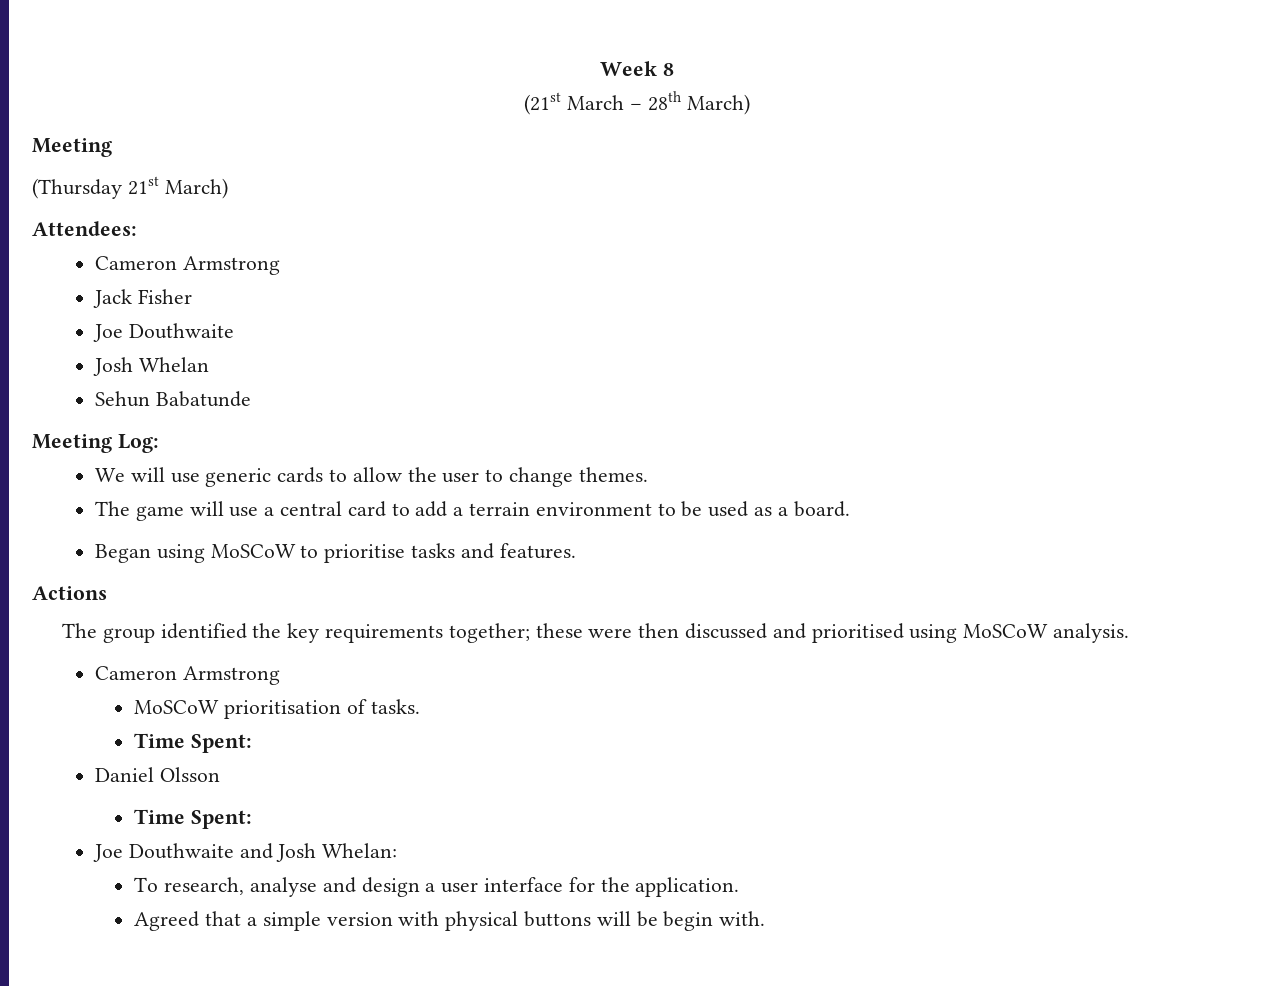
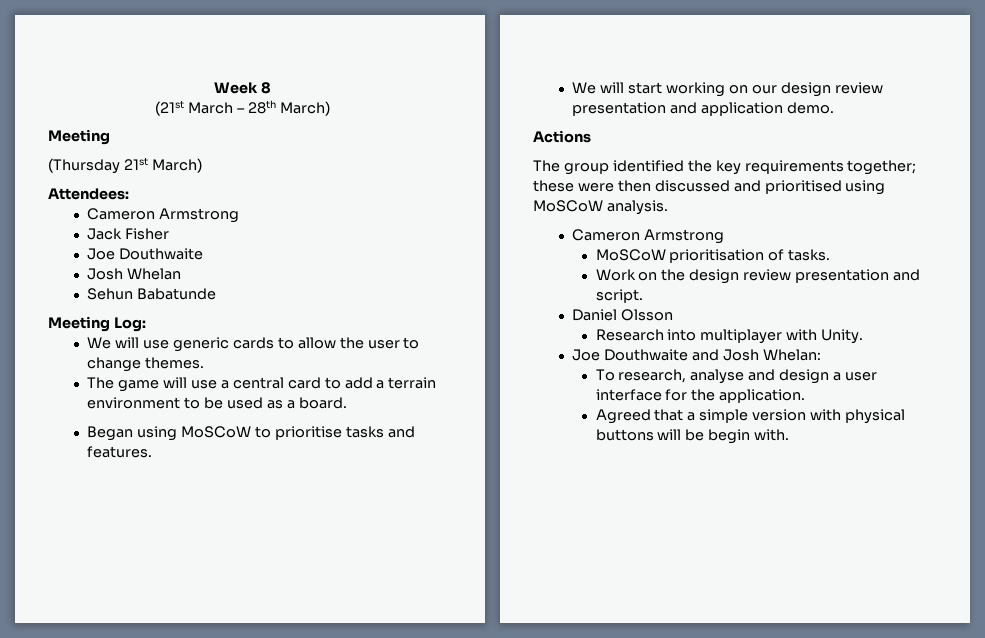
(576, 551) none -> [572,82,883,97] [572,102,834,116] // We will start working on our design review presentation and application demo.
[134,733,253,753] [94,767,220,782] [134,809,253,829] Time Spent: // Daniel Olsson // Time Spent: -> [595,269,920,284] [595,289,643,303] [572,309,674,321] [595,329,864,344] Work on the design review presentation and script. // Daniel Olsson // Research into multiplayer with Unity.

